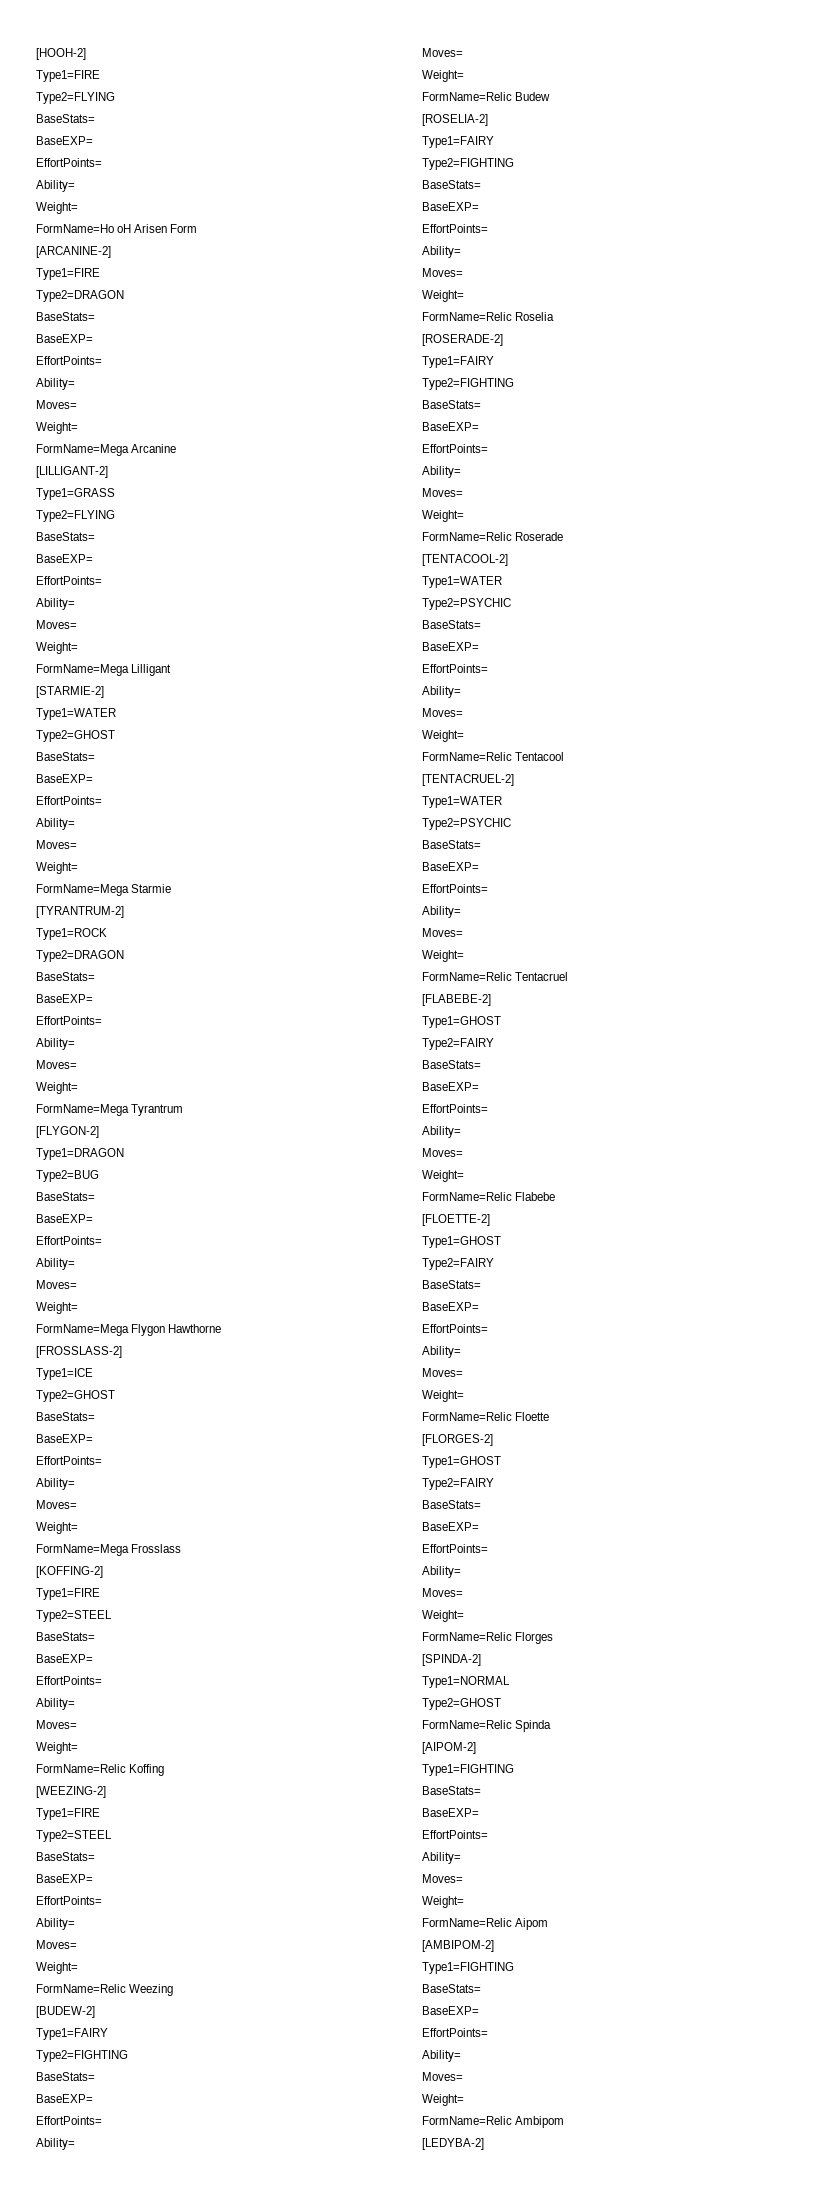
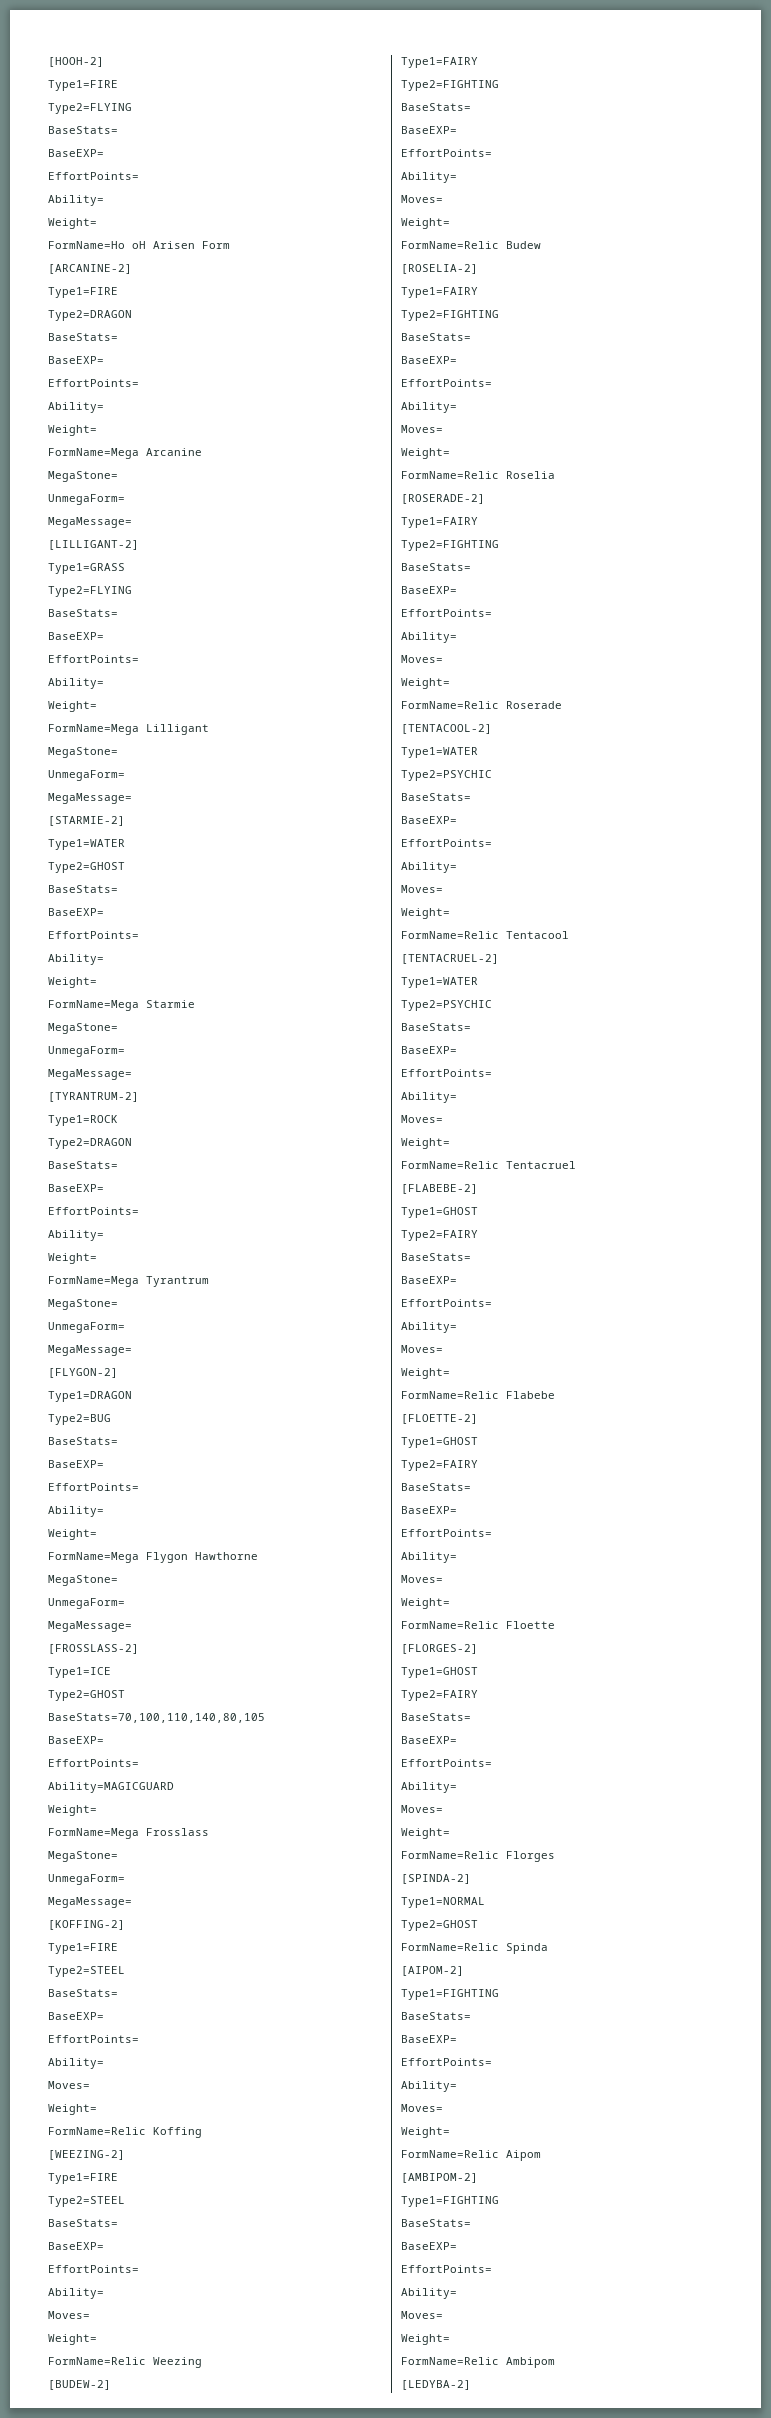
[36,400,77,409] // Moves= -> (104, 407) none
(177, 448) none -> [48,471,118,482] [48,494,125,505] [48,517,132,528] // MegaStone= // UnmegaForm= // MegaMessage=
[36,620,77,629] // Moves= -> (104, 683) none
(172, 670) none -> [48,747,118,758] [48,770,125,781] [48,793,132,804] // MegaStone= // UnmegaForm= // MegaMessage=
[36,840,77,849] // Moves= -> (104, 959) none
(172, 888) none -> [48,1023,118,1034] [48,1046,125,1057] [48,1069,132,1080] // MegaStone= // UnmegaForm= // MegaMessage=
[36,1060,77,1069] // Moves= -> (104, 1235) none
(184, 1110) none -> [48,1299,118,1310] [48,1322,125,1333] [48,1345,132,1356] // MegaStone= // UnmegaForm= // MegaMessage=
[36,1280,77,1289] // Moves= -> (104, 1511) none
(222, 1328) none -> [48,1575,118,1586] [48,1598,125,1609] [48,1621,132,1632] // MegaStone= // UnmegaForm= // MegaMessage=
[36,1412,95,1421] [36,1434,93,1443] [36,1456,102,1465] [36,1478,75,1490] [36,1500,77,1509] BaseStats= // BaseEXP= // EffortPoints= // Ability= // Moves= -> [48,1713,265,1723] [48,1736,104,1744] [48,1759,139,1767] [48,1782,174,1793] BaseStats=70,100,110,140,80,105 // BaseEXP= // EffortPoints= // Ability=MAGICGUARD
(182, 1548) none -> [48,1851,118,1862] [48,1874,125,1885] [48,1897,132,1908] // MegaStone= // UnmegaForm= // MegaMessage=

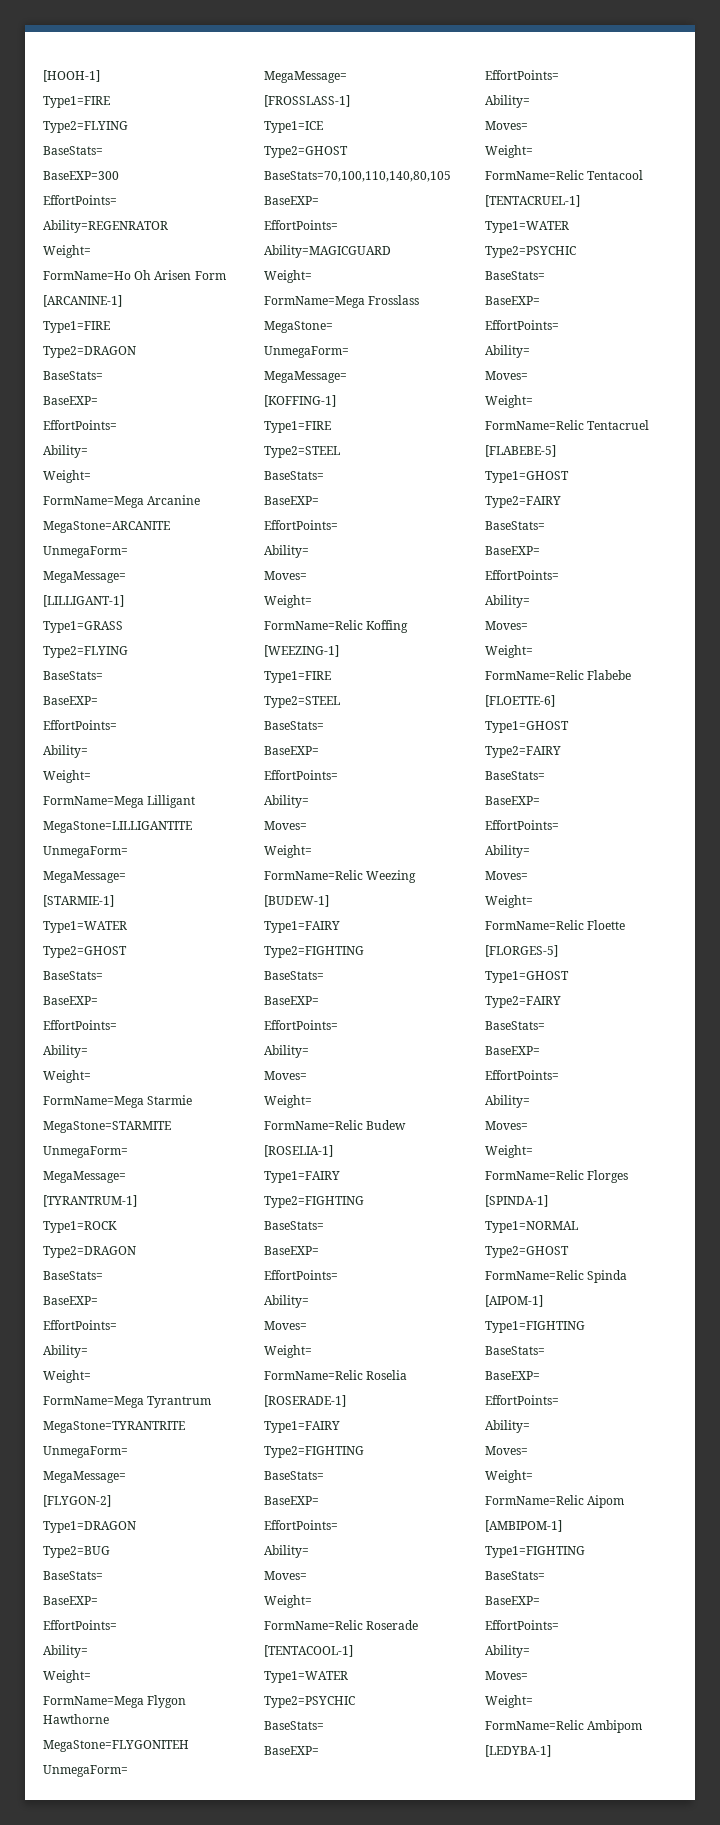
[48,57,104,67] [HOOH-2] -> [43,70,100,82] [HOOH-1]
[48,149,104,157] [48,172,139,180] [48,195,104,206] BaseEXP= // EffortPoints= // Ability= -> [43,171,119,180] [43,195,117,205] [43,220,168,233] BaseEXP=300 // EffortPoints= // Ability=REGENRATOR
[132,241,146,249] oH -> [134,270,152,280] Oh
[48,264,132,274] [ARCANINE-2] -> [43,295,122,307] [ARCANINE-1]
[48,471,118,482] [48,494,125,505] [48,517,132,528] [48,540,139,550] MegaStone= // UnmegaForm= // MegaMessage= // [LILLIGANT-2] -> [43,521,170,533] [43,546,128,558] [43,571,126,583] [43,595,124,607] MegaStone=ARCANITE // UnmegaForm= // MegaMessage= // [LILLIGANT-1]
[48,747,118,758] [48,770,125,781] [48,793,132,804] [48,816,125,826] MegaStone= // UnmegaForm= // MegaMessage= // [STARMIE-2] -> [43,821,192,833] [43,846,128,858] [43,871,126,883] [43,895,114,907] MegaStone=LILLIGANTITE // UnmegaForm= // MegaMessage= // [STARMIE-1]
[48,1023,118,1034] [48,1046,125,1057] [48,1069,132,1080] [48,1092,139,1102] MegaStone= // UnmegaForm= // MegaMessage= // [TYRANTRUM-2] -> [43,1121,171,1133] [43,1146,128,1158] [43,1171,126,1183] [43,1195,137,1207] MegaStone=STARMITE // UnmegaForm= // MegaMessage= // [TYRANTRUM-1]
[48,1299,118,1310] MegaStone= -> [43,1421,185,1433] MegaStone=TYRANTRITE
[48,1575,118,1586] [48,1598,125,1609] [48,1621,132,1632] [48,1644,139,1654] MegaStone= // UnmegaForm= // MegaMessage= // [FROSSLASS-2] -> [43,1740,189,1752] [43,1765,128,1777] [264,71,347,83] [264,95,350,107] MegaStone=FLYGONITEH // UnmegaForm= // MegaMessage= // [FROSSLASS-1]
[48,1920,125,1930] [KOFFING-2] -> [264,395,336,407] [KOFFING-1]
[48,2150,125,2160] [WEEZING-2] -> [264,645,339,657] [WEEZING-1]
[48,2380,111,2390] [BUDEW-2] -> [264,895,329,907] [BUDEW-1]
[401,264,478,274] [ROSELIA-2] -> [264,1145,333,1157] [ROSELIA-1]
[401,494,485,504] [ROSERADE-2] -> [264,1395,346,1407] [ROSERADE-1]
[401,724,492,734] [TENTACOOL-2] -> [264,1645,353,1657] [TENTACOOL-1]
[401,954,499,964] [TENTACRUEL-2] -> [485,195,580,207] [TENTACRUEL-1]
[401,1184,478,1194] [FLABEBE-2] -> [485,445,556,457] [FLABEBE-5]
[401,1414,478,1424] [FLOETTE-2] -> [485,695,555,707] [FLOETTE-6]
[401,1644,478,1654] [FLORGES-2] -> [485,945,558,957] [FLORGES-5]
[401,1874,471,1884] [SPINDA-2] -> [485,1195,548,1207] [SPINDA-1]
[401,1966,464,1976] [AIPOM-2] -> [485,1295,543,1307] [AIPOM-1]
[401,2173,478,2183] [AMBIPOM-2] -> [485,1520,562,1532] [AMBIPOM-1]
[401,2380,471,2390] [LEDYBA-2] -> [485,1745,551,1757] [LEDYBA-1]

